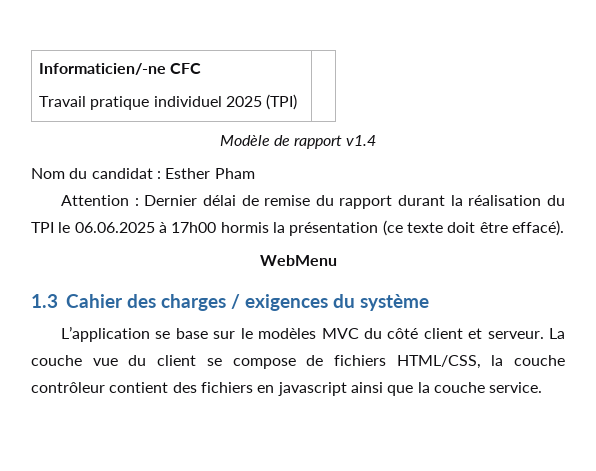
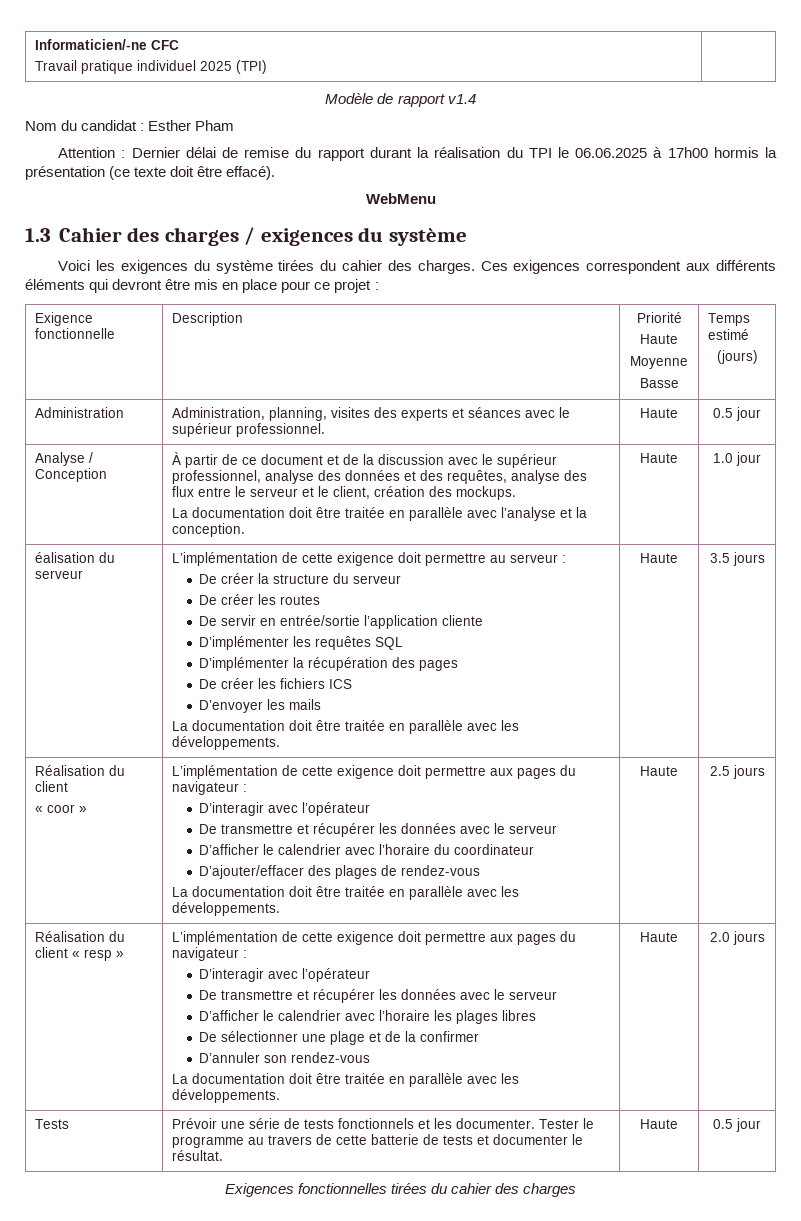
[61,326,565,342] [31,355,565,369] [31,382,543,396] L’application se base sur le modèles MVC du côté client et serveur. La couche vue du client se compose de fichiers HTML/CSS, la couche contrôleur contient des fichiers en javascript ainsi que la couche service. -> [58,260,777,274] [25,279,379,293] [35,312,94,326] [35,328,116,339] [172,312,244,326] [636,312,682,323] [640,334,678,344] [630,356,688,369] [639,378,679,388] [708,313,751,326] [708,329,750,340] [716,350,758,364] [35,407,125,418] [172,407,571,421] [172,423,326,437] [640,408,678,418] [713,407,761,421] [35,452,94,466] [35,468,108,482] [172,452,558,468] [172,470,588,484] [172,486,517,500] [172,507,588,521] [172,523,246,537] [640,453,678,463] [713,452,761,466] [35,552,116,563] [35,570,84,579] [172,552,567,566] [199,573,402,584] [199,594,321,605] [199,615,484,629] [199,636,404,650] [199,657,459,671] [199,678,353,689] [199,699,322,713] [172,720,520,734] [172,736,281,750] [640,553,678,563] [709,552,765,566] [35,765,126,776] [35,781,69,792] [35,804,88,813] [172,765,577,779] [172,781,248,795] [199,802,371,816] [199,823,558,837] [199,844,535,855] [199,865,481,879] [172,886,520,900] [172,902,281,916] [640,766,678,776] [709,765,765,779] [35,931,126,942] [35,947,125,961] [172,931,577,945] [172,947,248,961] [199,968,371,982] [199,989,558,1003] [199,1010,537,1024] [199,1031,480,1045] [199,1052,371,1063] [172,1073,520,1087] [172,1089,281,1103] [640,932,678,942] [709,931,765,945] [35,1119,70,1129] [172,1118,595,1129] [172,1134,584,1148] [172,1150,224,1161] [640,1119,678,1129] [713,1118,761,1132] [224,1183,577,1197] Voici les exigences du système tirées du cahier des charges. Ces exigences correspondent aux différents éléments qui devront être mis en place pour ce projet : // Exigence fonctionnelle | Description | Priorité // Haute // Moyenne // Basse | Temps estimé // (jours) // Administration | Administration, planning, visites des experts et séances avec le supérieur professionnel. | Haute | 0.5 jour // Analyse / Conception | À partir de ce document et de la discussion avec le supérieur professionnel, analyse des données et des requêtes, analyse des flux entre le serveur et le client, création des mockups. // La documentation doit être traitée en parallèle avec l’analyse et la conception. | Haute | 1.0 jour // éalisation du serveur | L’implémentation de cette exigence doit permettre au serveur : // De créer la structure du serveur // De créer les routes // De servir en entrée/sortie l’application cliente // D’implémenter les requêtes SQL // D’implémenter la récupération des pages // De créer les fichiers ICS // D’envoyer les mails // La documentation doit être traitée en parallèle avec les développements. | Haute | 3.5 jours // Réalisation du client // « coor » | L’implémentation de cette exigence doit permettre aux pages du navigateur : // D’interagir avec l’opérateur // De transmettre et récupérer les données avec le serveur // D’afficher le calendrier avec l’horaire du coordinateur // D’ajouter/effacer des plages de rendez-vous // La documentation doit être traitée en parallèle avec les développements. | Haute | 2.5 jours // Réalisation du client « resp » | L’implémentation de cette exigence doit permettre aux pages du navigateur : // D’interagir avec l’opérateur // De transmettre et récupérer les données avec le serveur // D’afficher le calendrier avec l’horaire les plages libres // De sélectionner une plage et de la confirmer // D’annuler son rendez-vous // La documentation doit être traitée en parallèle avec les développements. | Haute | 2.0 jours // Tests | Prévoir une série de tests fonctionnels et les documenter. Tester le programme au travers de cette batterie de tests et documenter le résultat. | Haute | 0.5 jour // Exigences fonctionnelles tirées du cahier des charges

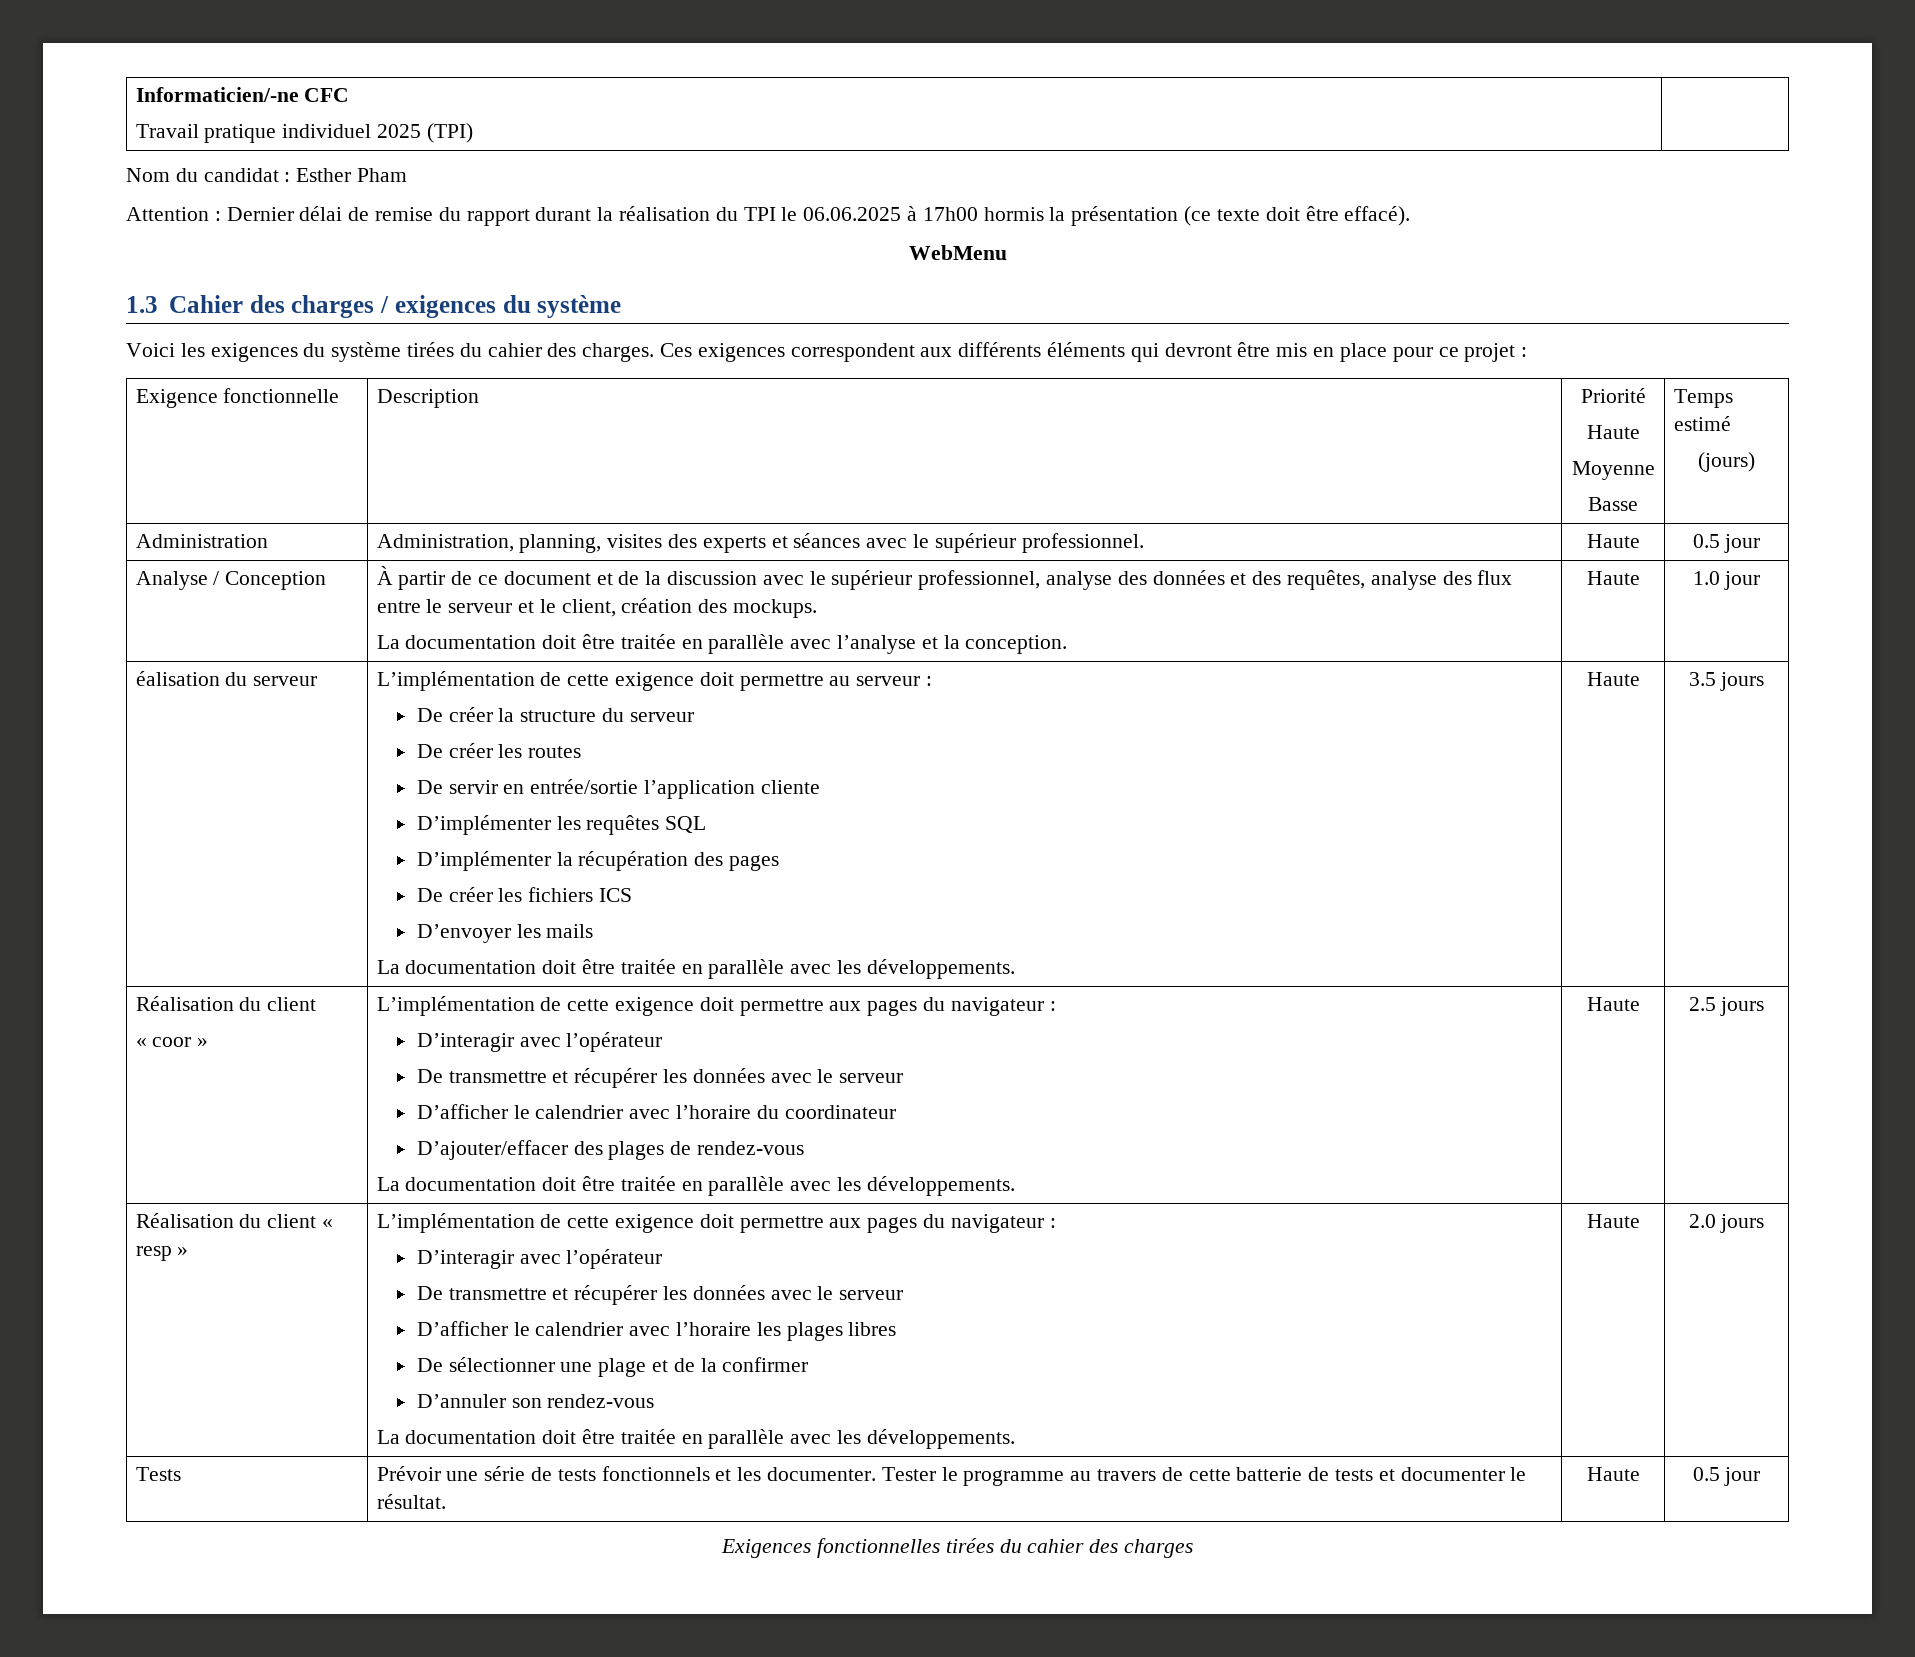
[325,93,476,107] // Modèle de rapport v1.4 -> (473, 133) none

